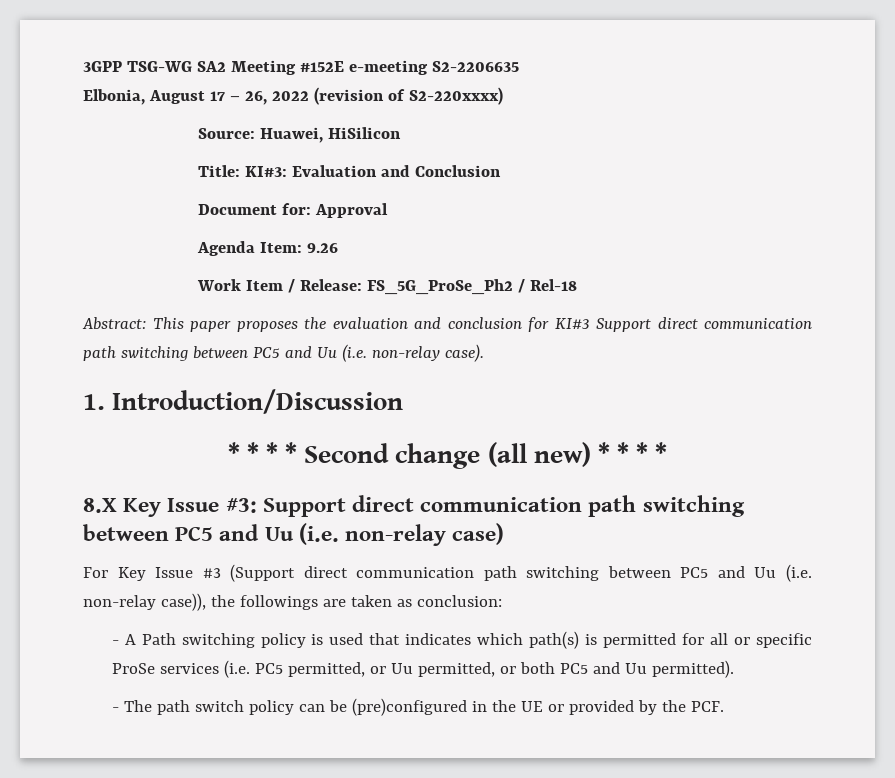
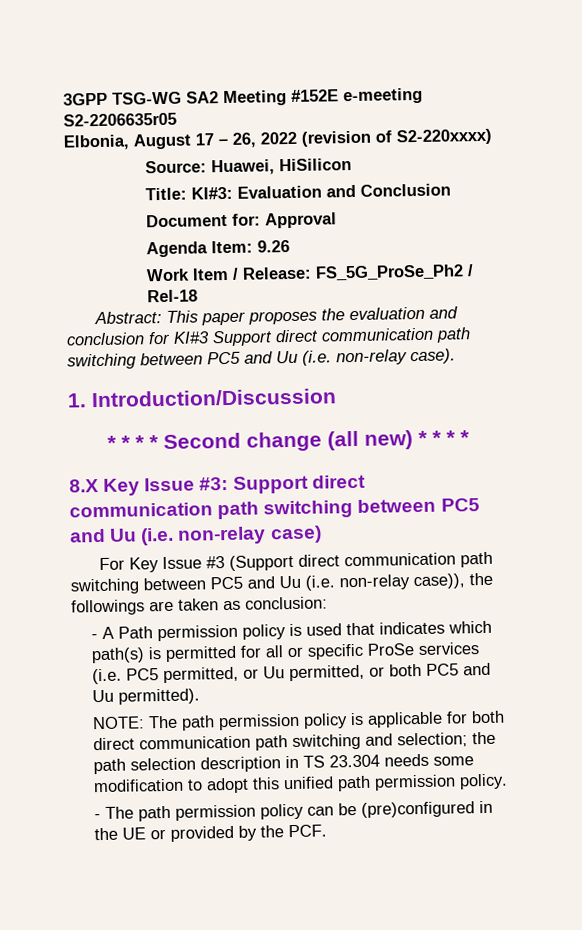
[431,61,519,72] S2-2206635 -> [63,112,177,127] S2-2206635r05
[181,633,255,648] switching -> [157,624,239,642] permission
(734, 669) none -> [92,710,506,731] [93,731,497,751] [93,753,475,775] [93,773,509,794] // NOTE: The path permission policy is applicable for both direct communication path switching and selection; the path selection description in TS 23.304 needs some modification to adopt this unified path permission policy.
[194,700,244,712] switch -> [175,804,257,821] permission

